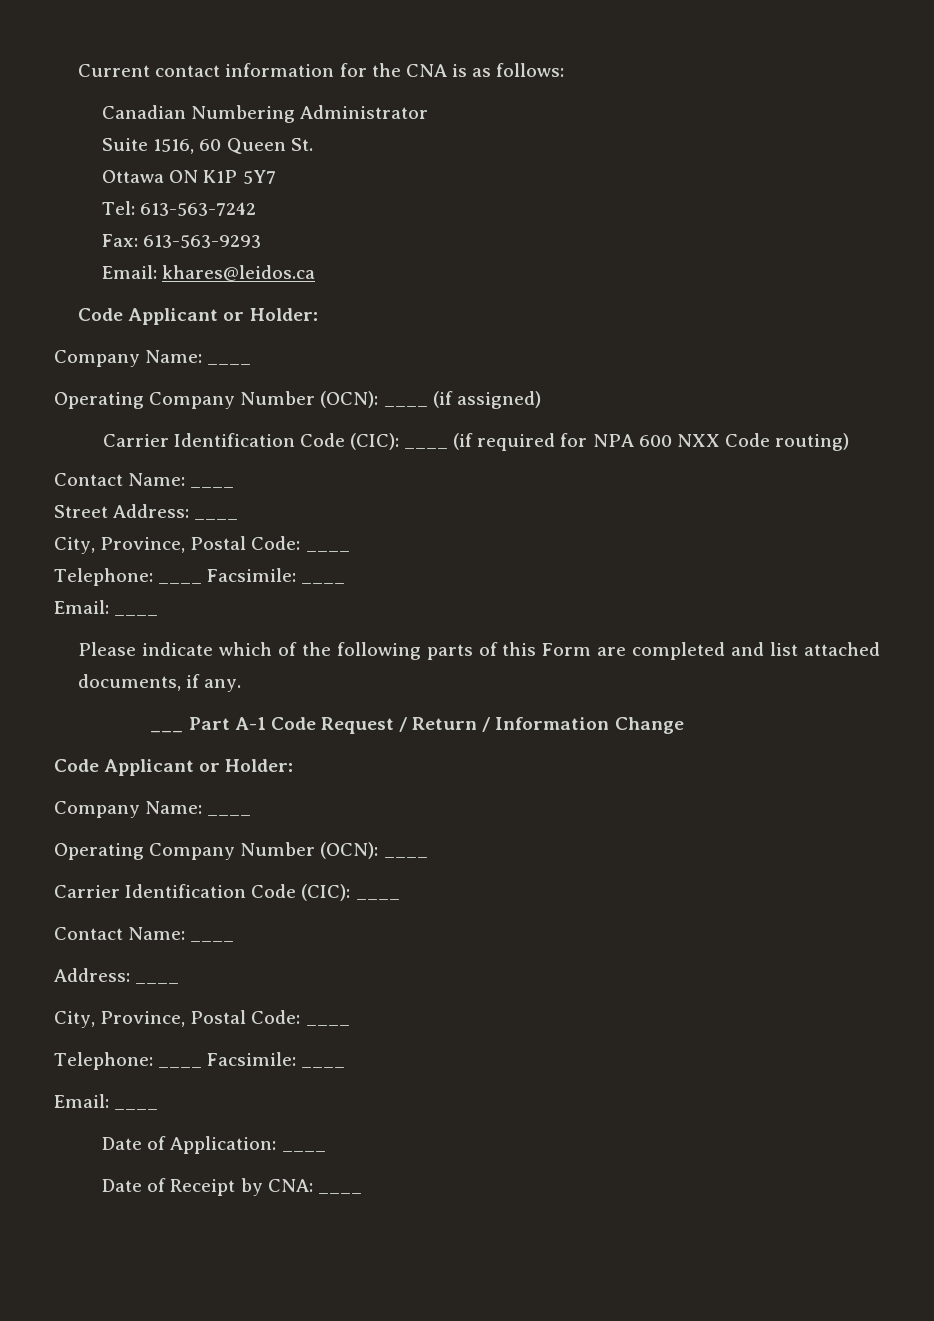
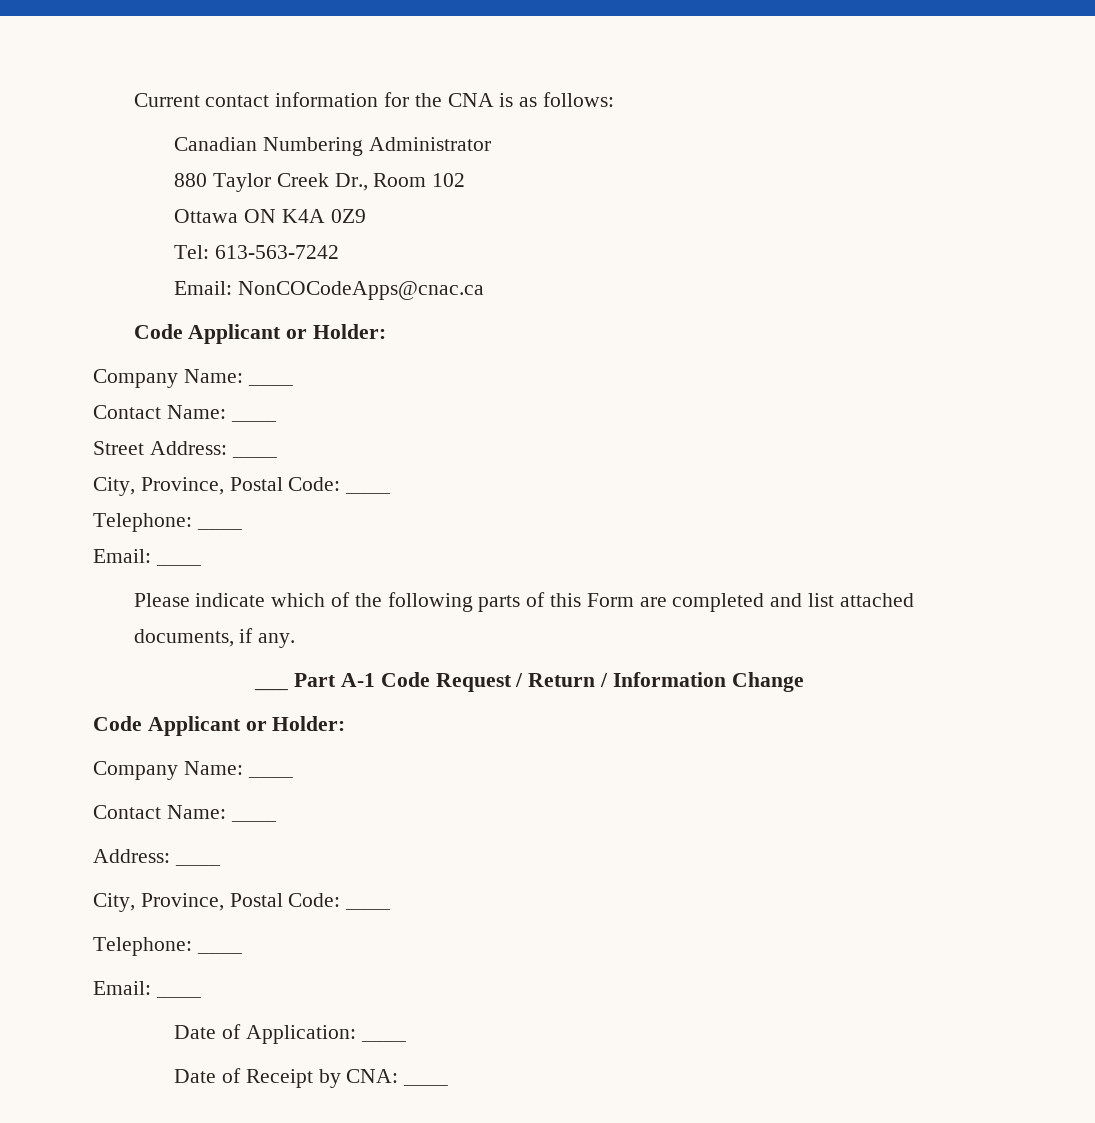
[102,138,313,154] Suite 1516, 60 Queen St. -> [174,173,466,192] 880 Taylor Creek Dr., Room 102
[203,170,276,184] K1P 5Y7 -> [281,209,366,223] K4A 0Z9
[102,234,262,248] [102,265,316,281] [78,308,318,325] [54,350,203,367] [207,363,252,365] [54,391,541,409] [102,433,850,451] // Fax: 613-563-9293 // Email: khares@leidos.ca // Code Applicant or Holder: // Company Name: ____ // Operating Company Number (OCN): ____ (if assigned) // Carrier Identification Code (CIC): ____ (if required for NPA 600 NXX Code routing) -> [174,281,484,300] [133,324,387,344] [93,369,243,388] [247,383,293,386] // Email: NonCOCodeApps@cnac.ca // Code Applicant or Holder: // Company Name: ____
[207,568,297,582] [301,582,346,584] Facsimile: ____ -> (242, 528) none
[54,842,428,860] [54,884,400,901] // Operating Company Number (OCN): ____ // Carrier Identification Code (CIC): ____ -> (293, 776) none
[207,1052,297,1066] [301,1066,346,1068] Facsimile: ____ -> (242, 952) none

